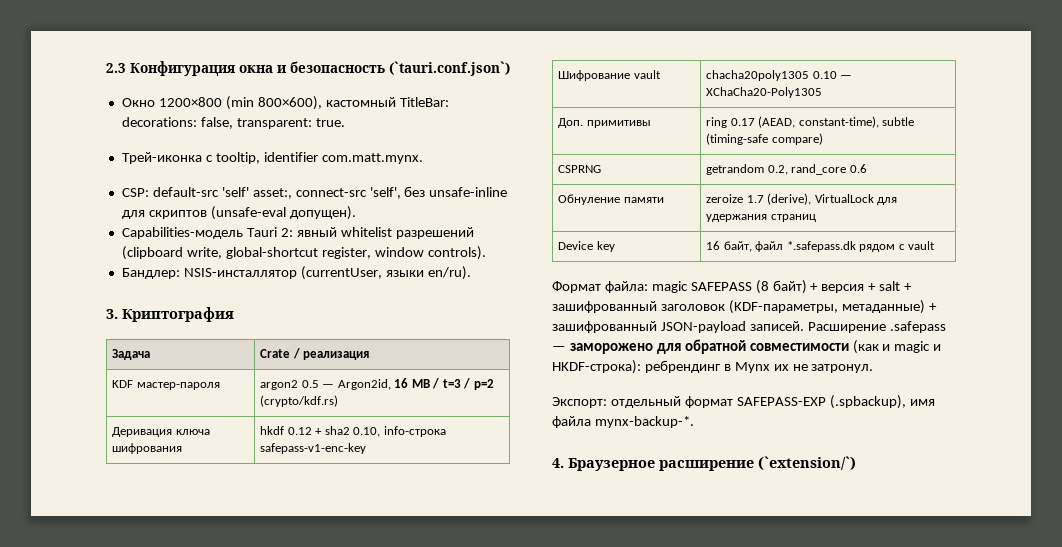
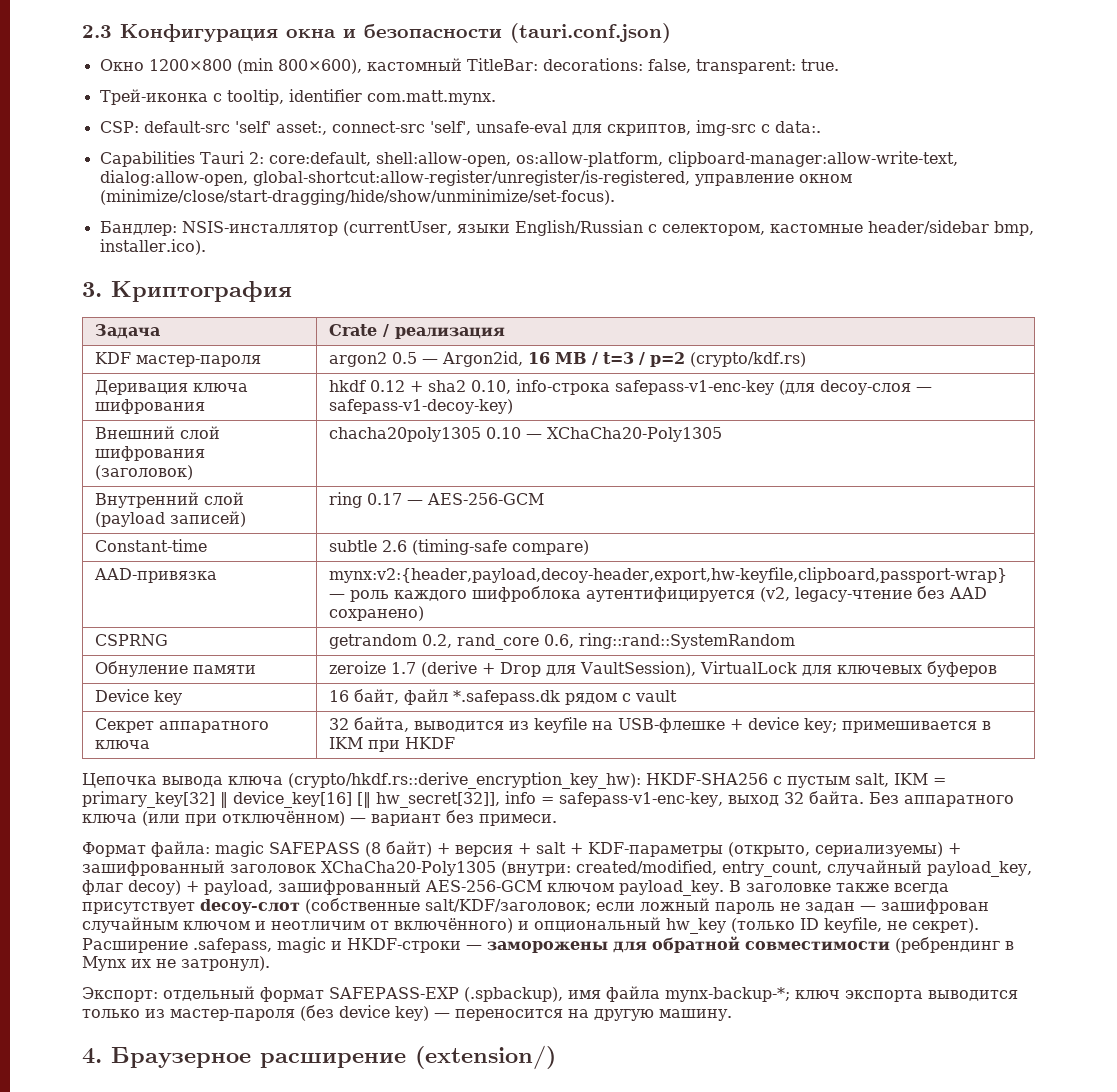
[290,61,510,76] безопасность (`tauri.conf.json`) -> [364,23,671,43] безопасности (tauri.conf.json)
[404,186,508,197] [121,206,356,220] [121,227,474,239] [121,246,486,260] [121,266,471,280] без unsafe-inline для скриптов (unsafe-eval допущен). // Capabilities-модель Tauri 2: явный whitelist разрешений (clipboard write, global-shortcut register, window controls). // Бандлер: NSIS-инсталлятор (currentUser, языки en/ru). -> [475,120,821,136] [99,151,958,167] [99,170,852,186] [99,189,615,205] [99,220,1034,236] [99,239,206,255] unsafe-eval для скриптов, img-src c data:. // Capabilities Tauri 2: core:default, shell:allow-open, os:allow-platform, clipboard-manager:allow-write-text, dialog:allow-open, global-shortcut:allow-register/unregister/is-registered, управление окном (minimize/close/start-dragging/hide/show/unminimize/set-focus). // Бандлер: NSIS-инсталлятор (currentUser, языки English/Russian с селектором, кастомные header/sidebar bmp, installer.ico).
[558,70,661,81] [706,70,853,81] [706,87,823,98] [558,118,651,128] [706,116,915,128] [706,133,823,145] // Шифрование vault | chacha20poly1305 0.10 — XChaCha20-Poly1305 // Доп. примитивы | ring 0.17 (AEAD, constant-time), subtle (timing-safe compare) -> [778,380,932,395] [328,399,513,414] [94,426,220,439] [94,446,205,461] [94,465,193,480] [328,427,722,442] [94,492,244,508] [94,511,246,527] [328,492,544,508] [94,539,207,552] [328,539,589,555] [93,568,217,583] [328,567,1007,583] [328,586,987,602] [328,606,424,621] (для decoy-слоя — safepass-v1-decoy-key) // Внешний слой шифрования (заголовок) | chacha20poly1305 0.10 — XChaCha20-Poly1305 // Внутренний слой (payload записей) | ring 0.17 — AES-256-GCM // Constant-time | subtle 2.6 (timing-safe compare) // AAD-привязка | mynx:v2:{header,payload,decoy-header,export,hw-keyfile,clipboard,passport-wrap} — роль каждого шифроблока аутентифицируется (v2, legacy-чтение без AAD сохранено)
[849,164,867,173] 0.6 -> [543,633,795,649] 0.6, ring::rand::SystemRandom
[767,193,898,205] [706,214,816,222] (derive), VirtualLock для удержания страниц -> [420,661,997,677] (derive + Drop для VaultSession), VirtualLock для ключевых буферов
(936, 245) none -> [94,718,269,733] [94,740,150,749] [328,717,991,733] [328,737,455,752] [82,772,946,789] [82,791,1014,808] [82,810,557,826] // Секрет аппаратного ключа | 32 байта, выводится из keyfile на USB-флешке + device key; примешивается в IKM при HKDF // Цепочка вывода ключа (crypto/hkdf.rs::derive_encryption_key_hw): HKDF-SHA256 с пустым salt, IKM = primary_key[32] ‖ device_key[16] [‖ hw_secret[32]], info = safepass-v1-enc-key, выход 32 байта. Без аппаратного ключа (или при отключённом) — вариант без примеси.
[552,300,937,314] [552,321,946,333] [552,339,942,354] [552,360,721,374] зашифрованный заголовок (KDF-параметры, метаданные) + зашифрованный JSON-payload записей. Расширение .safepass — заморожено для обратной совместимости (как и magic и HKDF-строка): ребрендинг -> [587,842,961,857] [82,860,1032,877] [82,879,949,896] [82,898,989,914] [82,917,979,934] [82,936,1000,953] KDF-параметры (открыто, сериализуемы) + зашифрованный заголовок XChaCha20-Poly1305 (внутри: created/modified, entry_count, случайный payload_key, флаг decoy) + payload, зашифрованный AES-256-GCM ключом payload_key. В заголовке также всегда присутствует decoy-слот (собственные salt/KDF/заголовок; если ложный пароль не задан — зашифрован случайным ключом и неотличим от включённого) и опциональный hw_key (только ID keyfile, не секрет). Расширение .safepass, magic и HKDF-строки — заморожены для обратной совместимости (ребрендинг
[811,364,874,373] затронул. -> [181,956,270,971] затронул).
[594,416,694,428] mynx-backup-*. -> [664,987,1018,1002] [82,1005,732,1021] mynx-backup-*; ключ экспорта выводится только из мастер-пароля (без device key) — переносится на другую машину.
[758,456,856,471] (`extension/`) -> [415,1045,556,1070] (extension/)

